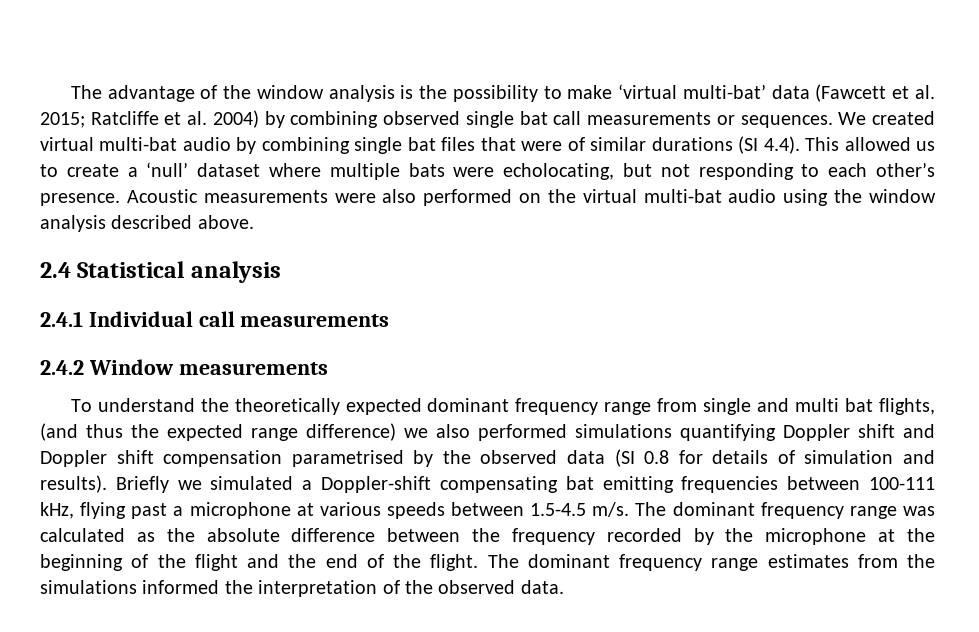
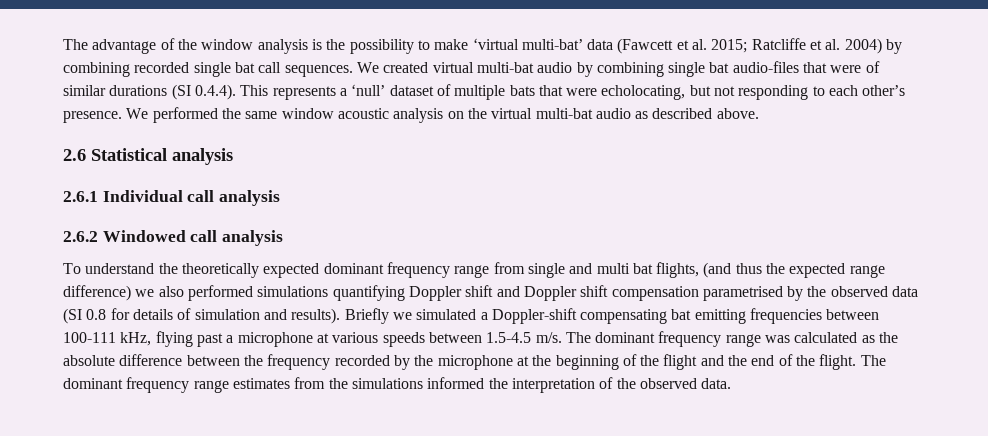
[383,111,461,125] observed -> [134,62,190,73] recorded
[587,112,735,125] measurements or -> (282, 67) none
[441,137,476,151] files -> [732,61,799,73] audio-files
[763,136,936,154] [40,164,119,177] 4.4). This allowed us to create -> [194,84,336,100] 0.4.4). This represents
[269,163,321,177] where -> [436,84,451,96] of
(445, 170) none -> [538,85,563,96] that
[126,189,513,206] Acoustic measurements were also performed -> [126,107,444,123] We performed the same window acoustic analysis
[783,189,936,206] [40,215,106,232] using the window analysis -> [635,111,649,119] as
[40,262,71,278] 2.4 -> [63,149,86,161] 2.6
[40,311,83,327] 2.4.1 -> [63,191,98,202] 2.6.1
[240,314,390,327] [40,359,328,375] measurements // 2.4.2 Window measurements -> [219,190,281,206] [63,230,284,246] analysis // 2.6.2 Windowed call analysis

